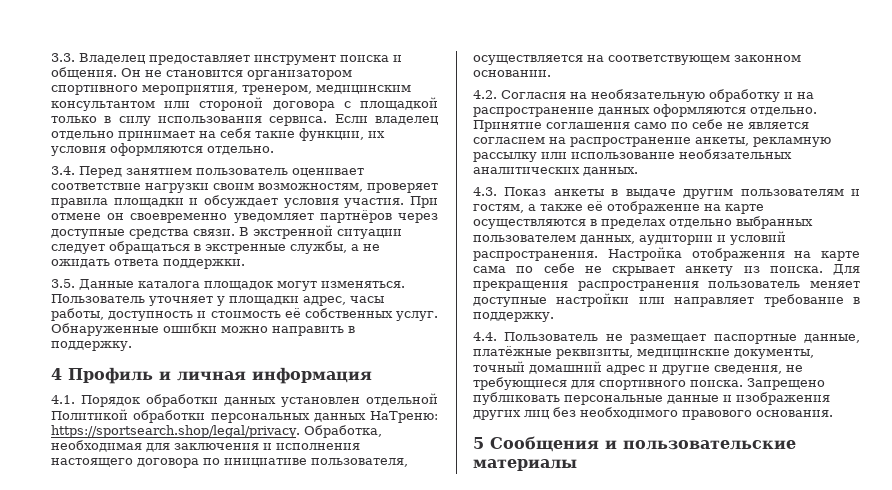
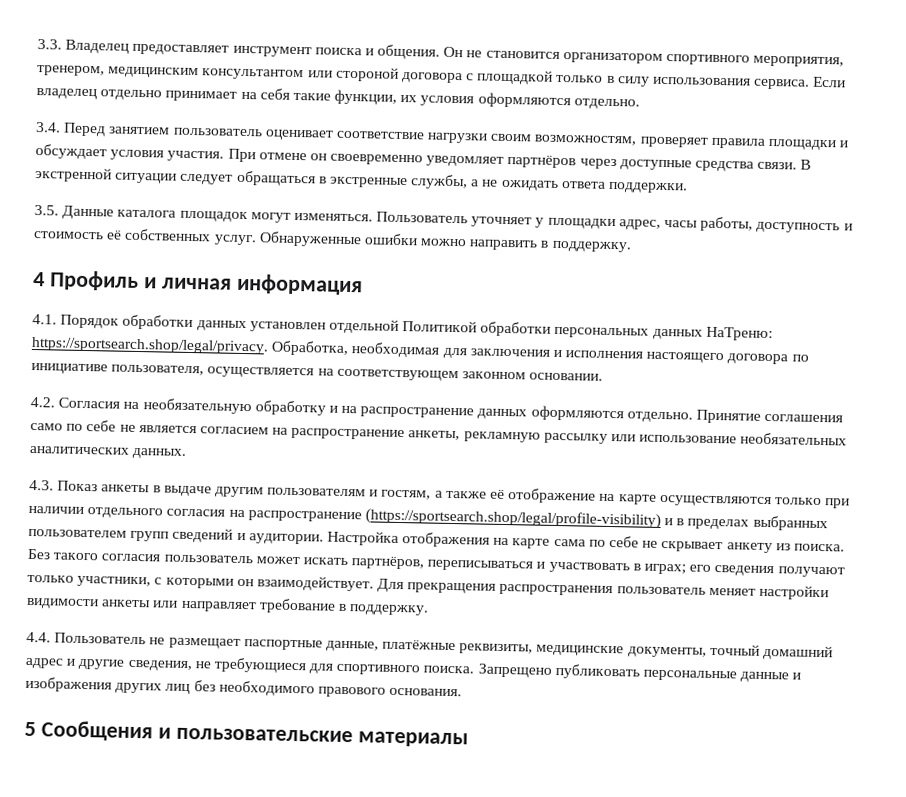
(586, 224) none -> [774,497,851,509] [28,505,674,529] только при наличии отдельного согласия на распространение (https://sportsearch.shop/legal/profile-visibility) и
[669,219,732,228] отдельно -> (750, 524) none
[580,231,786,245] [473,251,598,261] данных, аудитории и условий распространения. -> [130,527,324,545] групп сведений и аудитории.
(823, 269) none -> [27,548,845,578] [27,574,374,592] Без такого согласия пользователь может искать партнёров, переписываться и участвовать в играх; его сведения получают только участники, с которыми он взаимодействует.
[473,293,630,307] доступные настройки -> [759,584,830,601] [26,597,152,610] настройки видимости анкеты

